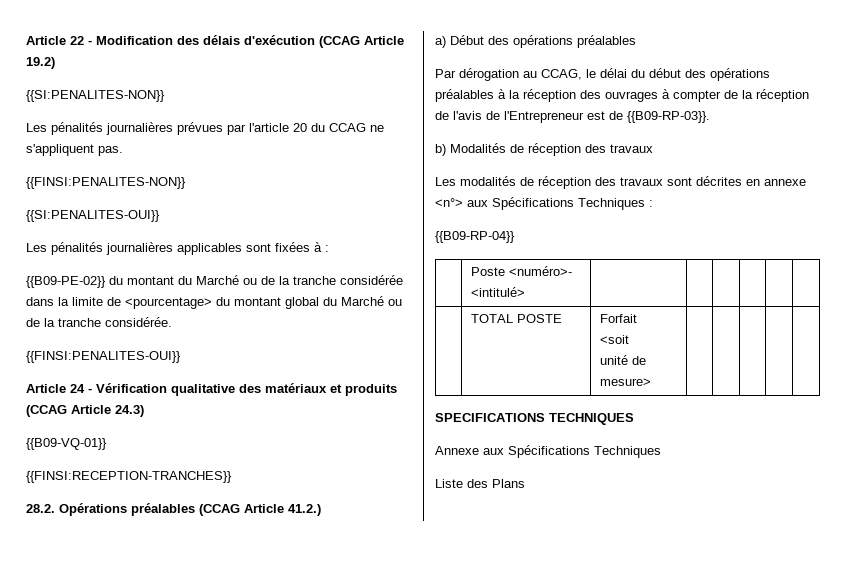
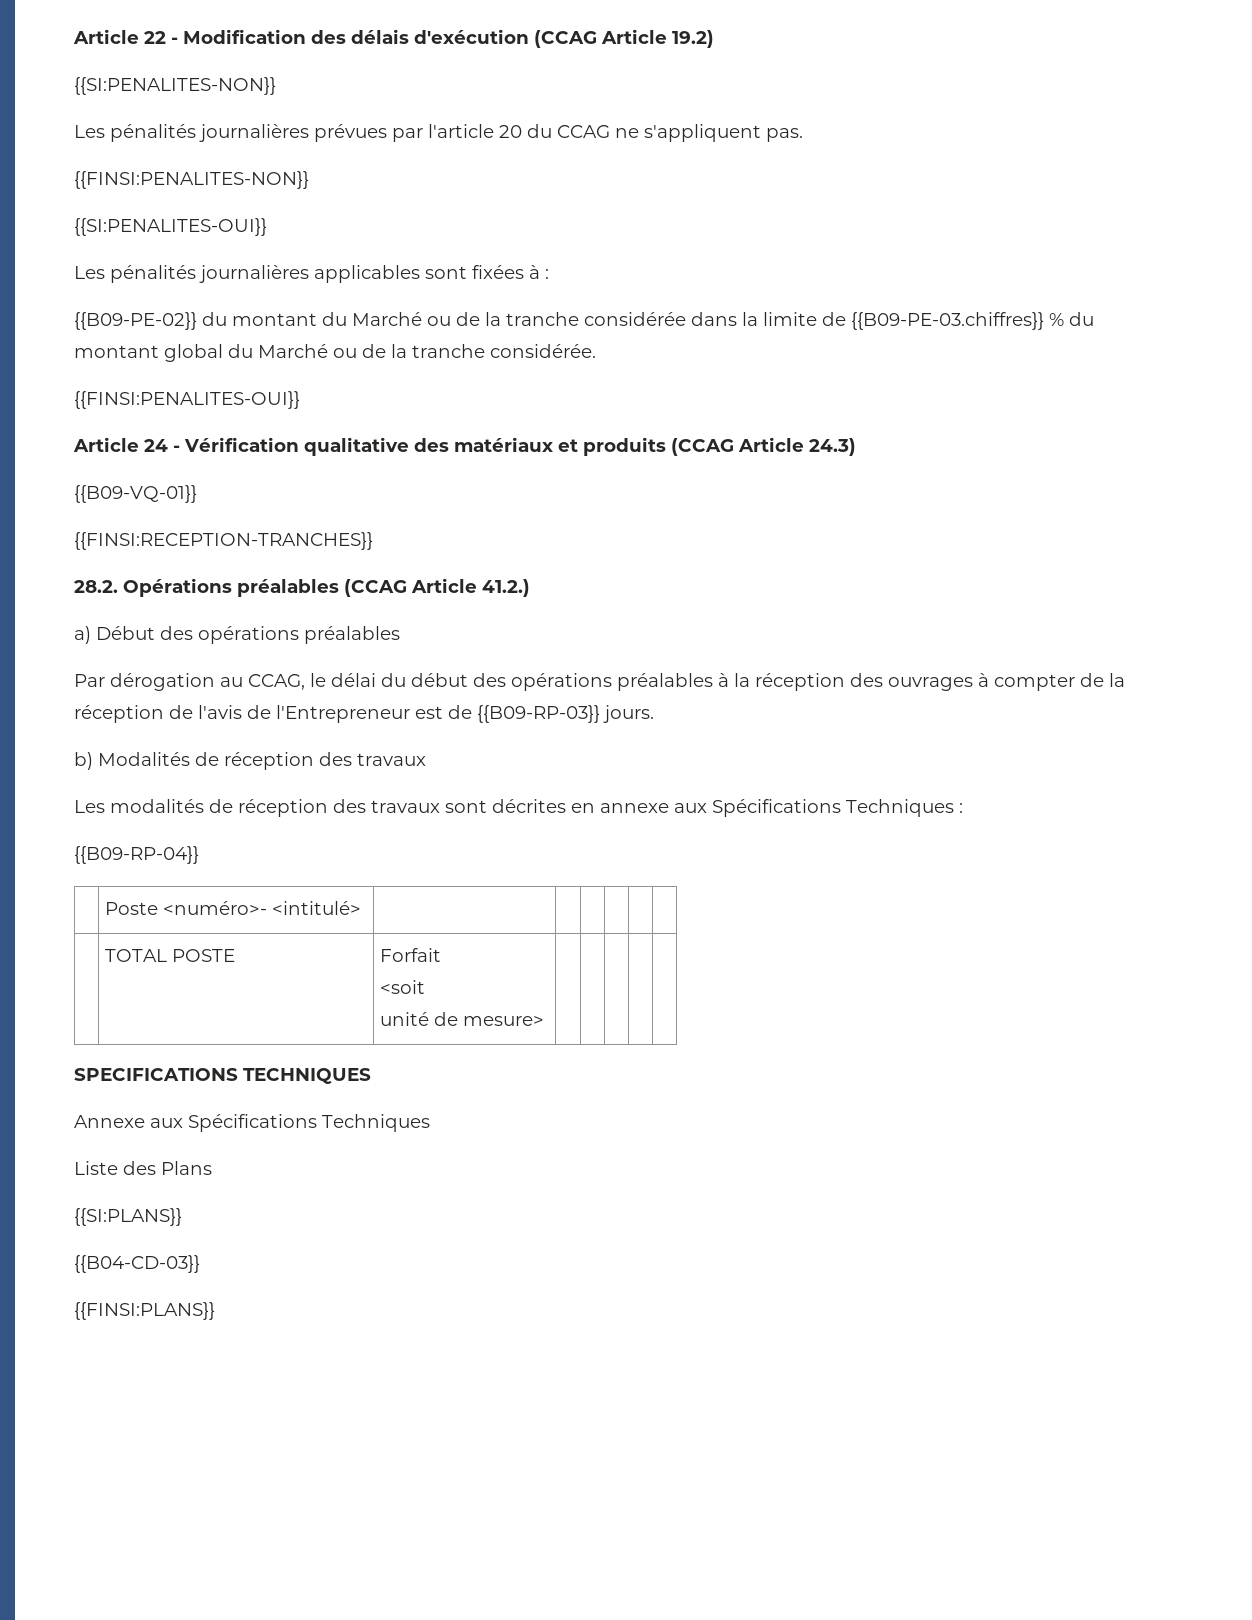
[125,297,212,309] <pourcentage> -> [851,312,1064,330] {{B09-PE-03.chiffres}} %
[627,111,710,123] {{B09-RP-03}}. -> [477,705,654,723] {{B09-RP-03}} jours.
[435,198,463,207] <n°> -> (669, 808) none
(525, 483) none -> [74,1208,182,1226] [74,1255,200,1273] [74,1302,215,1320] // {{SI:PLANS}} // {{B04-CD-03}} // {{FINSI:PLANS}}

